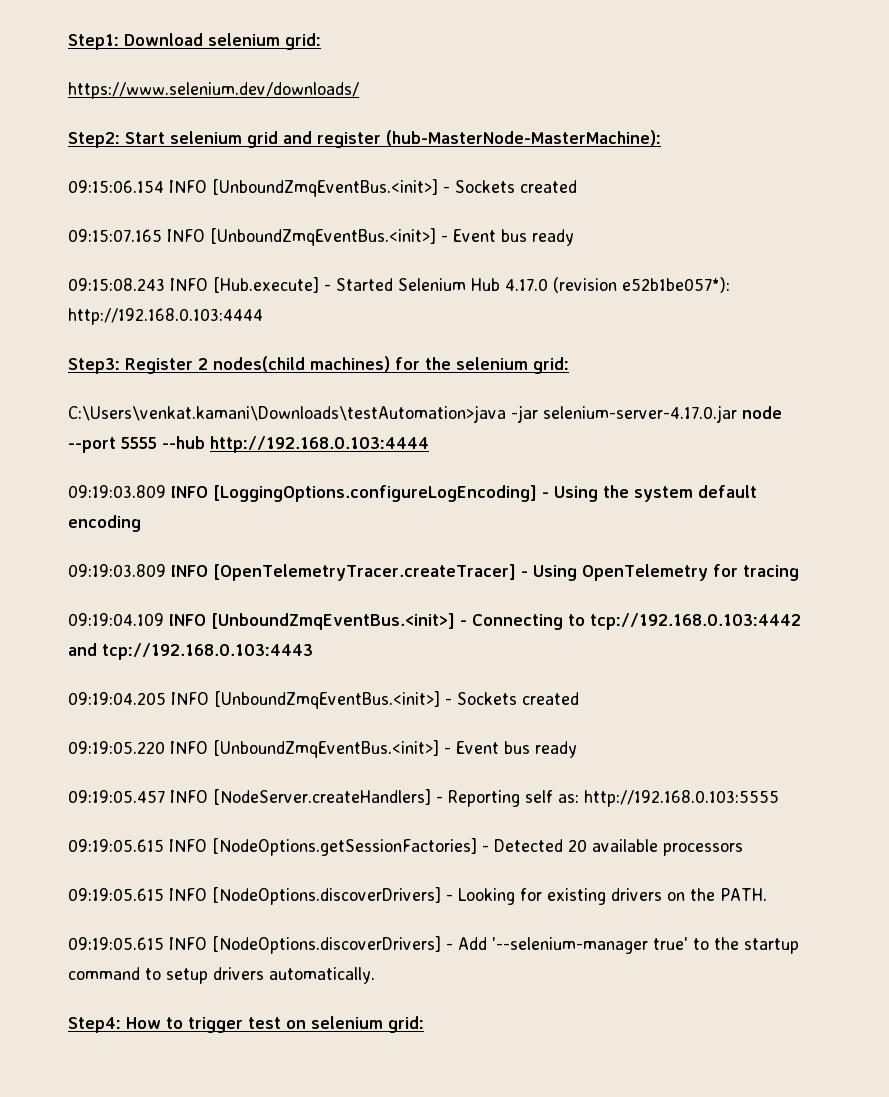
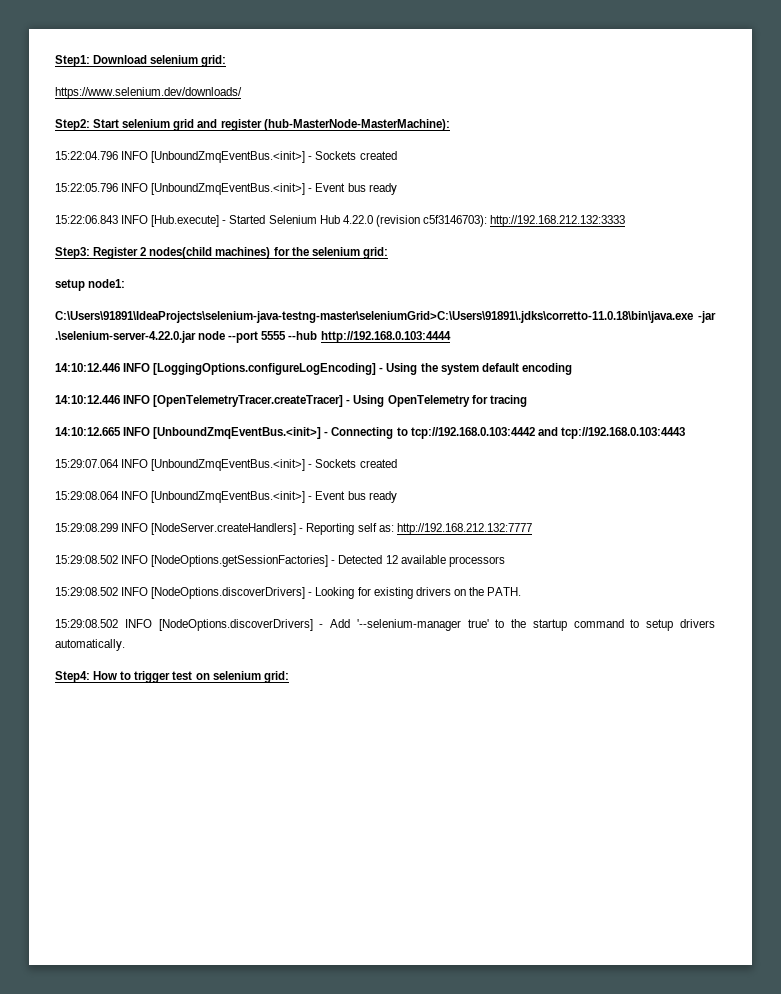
[68,179,577,197] [68,228,574,246] [68,278,165,291] 09:15:06.154 INFO [UnboundZmqEventBus.<init>] - Sockets created // 09:15:07.165 INFO [UnboundZmqEventBus.<init>] - Event bus ready // 09:15:08.243 -> [55,151,397,163] [55,183,397,195] [55,215,118,224] 15:22:04.796 INFO [UnboundZmqEventBus.<init>] - Sockets created // 15:22:05.796 INFO [UnboundZmqEventBus.<init>] - Event bus ready // 15:22:06.843
[505,277,730,293] [68,308,263,325] 4.17.0 (revision e52b1be057*): http://192.168.0.103:4444 -> [342,215,626,227] 4.22.0 (revision c5f3146703): http://192.168.212.132:3333
[68,405,737,423] C:\Users\venkat.kamani\Downloads\testAutomation>java -jar selenium-server-4.17.0.jar -> [55,279,126,291] [55,311,716,323] [55,331,196,343] setup node1: // C:\Users\91891\IdeaProjects\selenium-java-testng-master\seleniumGrid>C:\Users\91891\.jdks\corretto-11.0.18\bin\java.exe -jar .\selenium-server-4.22.0.jar
[68,485,166,498] 09:19:03.809 -> [55,363,120,372] 14:10:12.446
[68,564,166,577] 09:19:03.809 -> [55,395,120,404] 14:10:12.446
[68,613,164,626] 09:19:04.109 -> [55,427,121,436] 14:10:12.665
[68,691,579,709] [68,740,577,758] [68,790,165,803] 09:19:04.205 INFO [UnboundZmqEventBus.<init>] - Sockets created // 09:19:05.220 INFO [UnboundZmqEventBus.<init>] - Event bus ready // 09:19:05.457 -> [55,459,397,471] [55,491,397,503] [55,523,118,532] 15:29:07.064 INFO [UnboundZmqEventBus.<init>] - Sockets created // 15:29:08.064 INFO [UnboundZmqEventBus.<init>] - Event bus ready // 15:29:08.299
[584,790,779,807] [68,839,164,852] http://192.168.0.103:5555 // 09:19:05.615 -> [396,523,532,535] [55,555,118,564] http://192.168.212.132:7777 // 15:29:08.502
[568,839,587,852] 20 -> [385,555,398,564] 12
[68,888,164,901] 09:19:05.615 -> [55,587,118,596] 15:29:08.502
[68,937,164,950] 09:19:05.615 -> [55,619,118,628] 15:29:08.502

